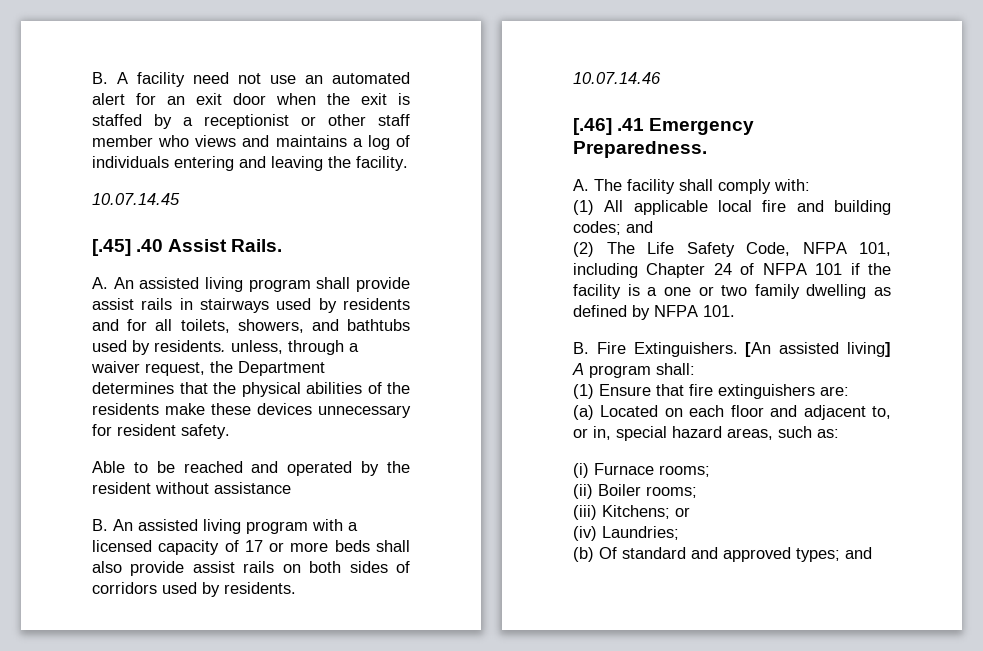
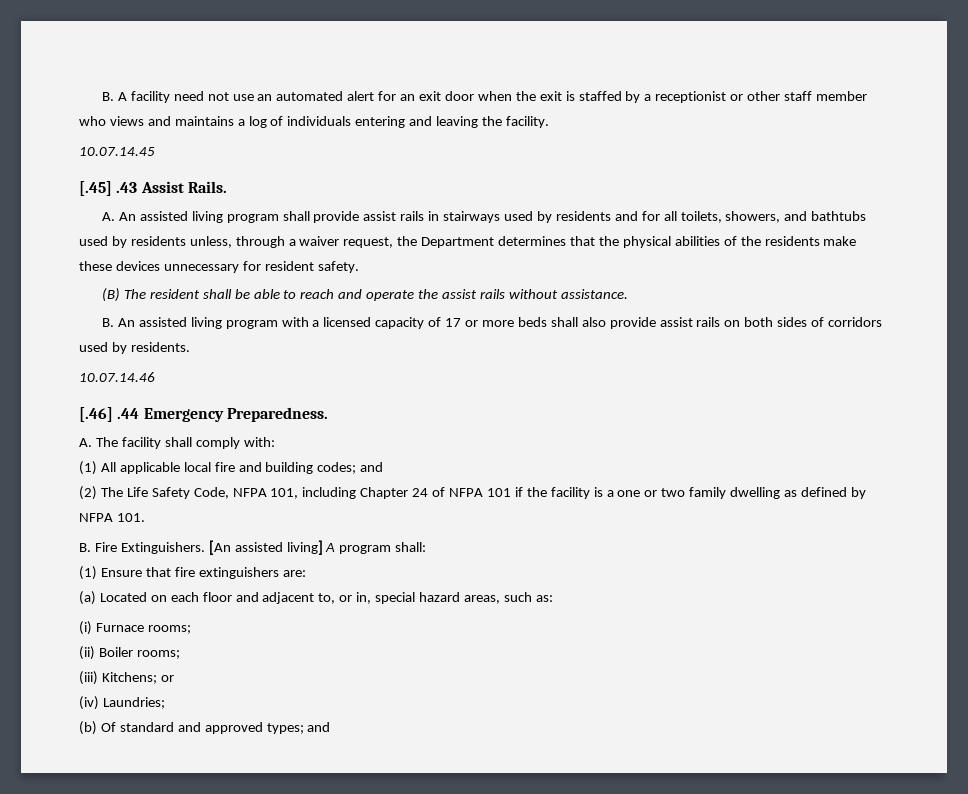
[136,239,164,252] .40 -> [116,182,138,193] .43
[154,340,226,352] residents. -> [130,236,186,246] residents
[92,461,410,476] [92,482,291,494] Able to be reached and operated by the resident without assistance -> [101,288,628,302] (B) The resident shall be able to reach and operate the assist rails without assistance.
[617,118,645,131] .41 -> [117,408,140,419] .44

